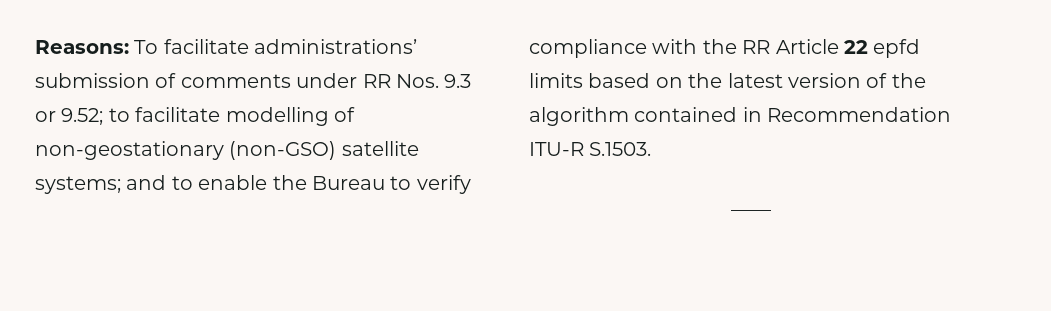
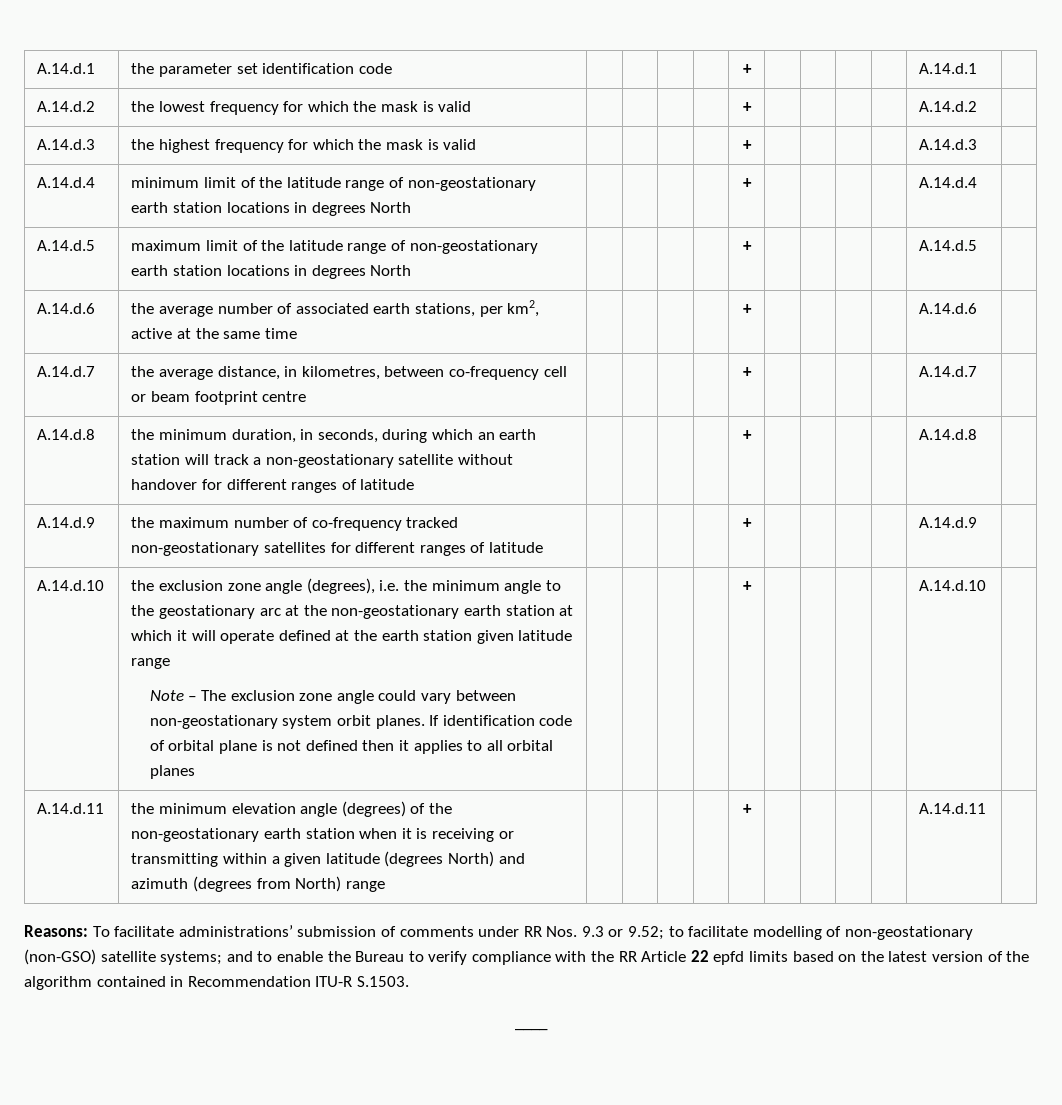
(35, 47) none -> [37,63,96,74] [131,63,392,77] [742,64,752,74] [919,63,978,74] [37,101,96,112] [131,101,472,115] [742,102,752,112] [919,101,978,112] [37,139,96,150] [131,139,477,153] [742,140,752,150] [919,139,978,150] [37,177,96,188] [131,177,536,191] [131,202,412,216] [742,178,752,188] [919,177,978,188] [37,240,96,251] [131,240,538,254] [131,265,412,279] [742,241,752,251] [919,240,978,251] [37,303,96,314] [131,300,540,317] [131,328,297,339] [742,304,752,314] [919,303,978,314] [37,366,96,377] [131,366,567,380] [131,391,307,405] [742,367,752,377] [919,366,978,377] [37,429,96,440] [131,429,537,443] [131,454,514,468] [131,479,415,493] [742,430,752,440] [919,429,978,440] [37,517,96,528] [131,517,459,531] [131,542,544,556] [742,518,752,528] [919,517,978,528] [37,580,105,591] [131,578,561,594] [131,605,574,619] [131,630,573,644] [131,658,171,669] [149,690,516,704] [149,715,573,729] [149,740,554,754] [149,765,195,779] [742,581,752,591] [919,580,987,591] [37,803,105,814] [131,801,453,817] [131,828,514,842] [131,851,525,867] [131,876,385,892] [742,804,752,814] [919,803,987,814] A.14.d.1 | the parameter set identification code | | | | | + | | | | | A.14.d.1 | // A.14.d.2 | the lowest frequency for which the mask is valid | | | | | + | | | | | A.14.d.2 | // A.14.d.3 | the highest frequency for which the mask is valid | | | | | + | | | | | A.14.d.3 | // A.14.d.4 | minimum limit of the latitude range of non-geostationary earth station locations in degrees North | | | | | + | | | | | A.14.d.4 | // A.14.d.5 | maximum limit of the latitude range of non-geostationary earth station locations in degrees North | | | | | + | | | | | A.14.d.5 | // A.14.d.6 | the average number of associated earth stations, per km2, active at the same time | | | | | + | | | | | A.14.d.6 | // A.14.d.7 | the average distance, in kilometres, between co-frequency cell or beam footprint centre | | | | | + | | | | | A.14.d.7 | // A.14.d.8 | the minimum duration, in seconds, during which an earth station will track a non-geostationary satellite without handover for different ranges of latitude | | | | | + | | | | | A.14.d.8 | // A.14.d.9 | the maximum number of co-frequency tracked non-geostationary satellites for different ranges of latitude | | | | | + | | | | | A.14.d.9 | // A.14.d.10 | the exclusion zone angle (degrees), i.e. the minimum angle to the geostationary arc at the non-geostationary earth station at which it will operate defined at the earth station given latitude range // Note – The exclusion zone angle could vary between non-geostationary system orbit planes. If identification code of orbital plane is not defined then it applies to all orbital planes | | | | | + | | | | | A.14.d.10 | // A.14.d.11 | the minimum elevation angle (degrees) of the non-geostationary earth station when it is receiving or transmitting within a given latitude (degrees North) and azimuth (degrees from North) range | | | | | + | | | | | A.14.d.11 | //

